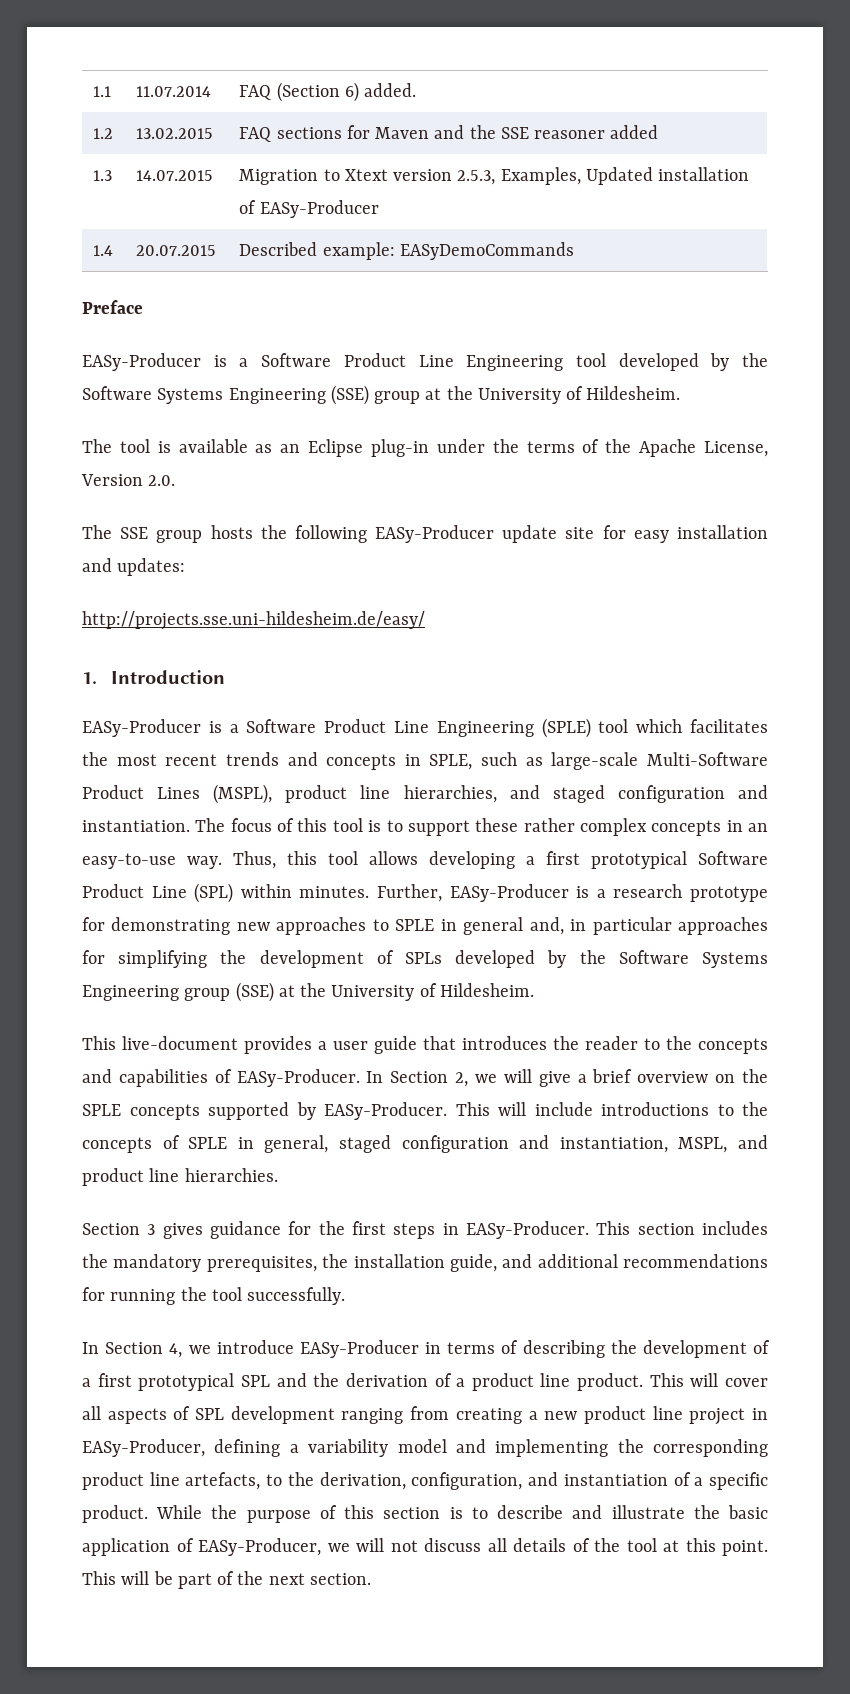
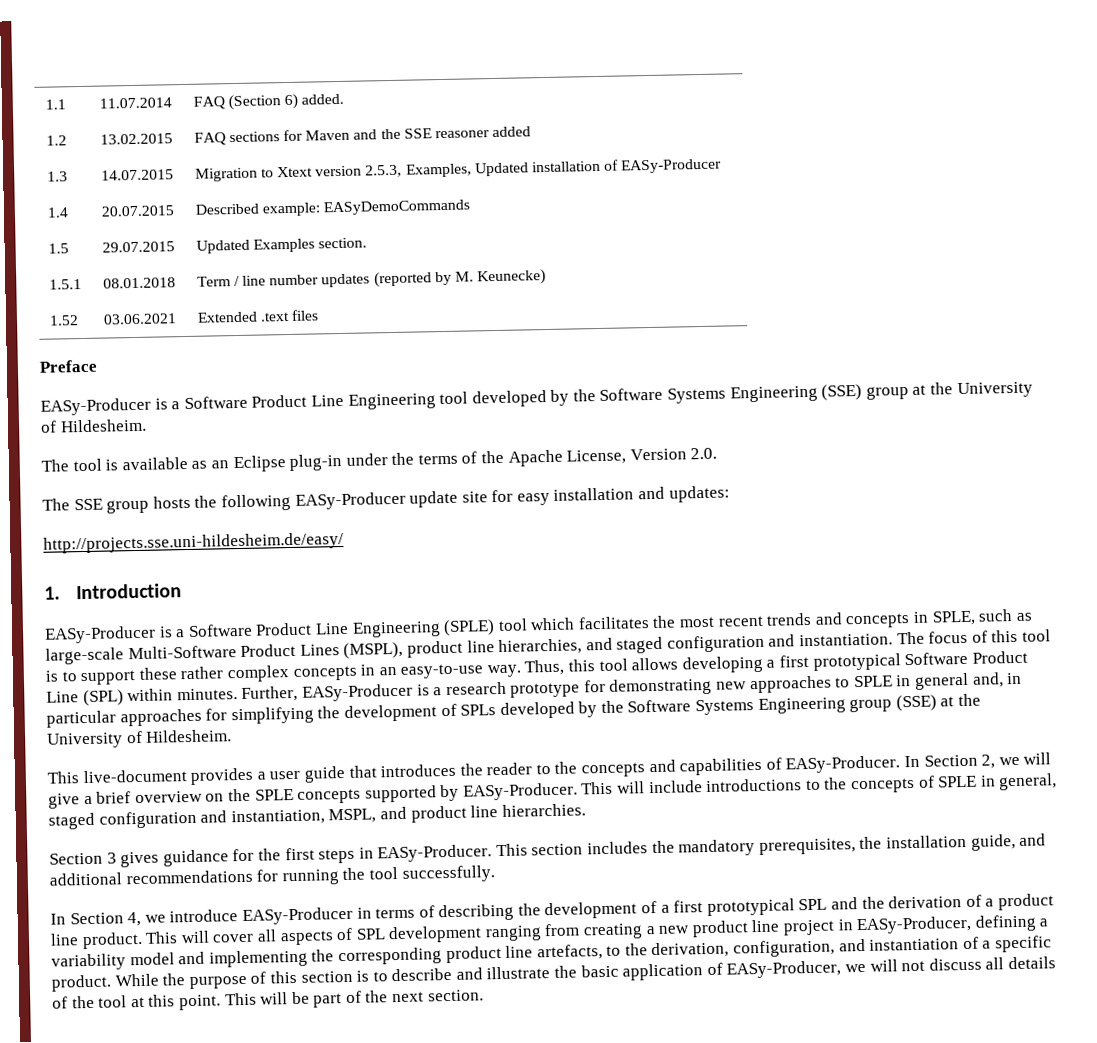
(574, 251) none -> [47,243,69,254] [101,241,175,253] [195,237,368,254] [48,279,82,290] [102,277,176,289] [196,268,547,288] [48,315,79,326] [102,313,177,325] [196,309,320,323] // 1.5 | 29.07.2015 | Updated Examples section. // 1.5.1 | 08.01.2018 | Term / line number updates (reported by M. Keunecke) // 1.52 | 03.06.2021 | Extended .text files

